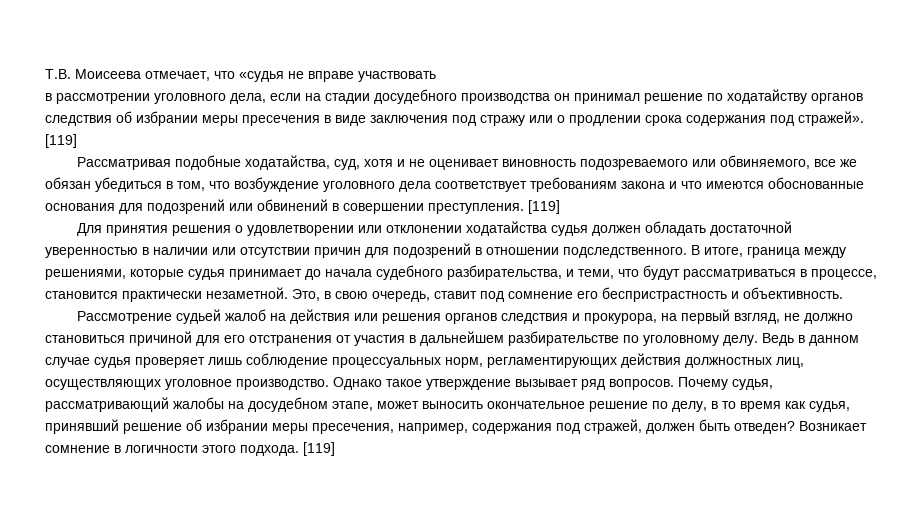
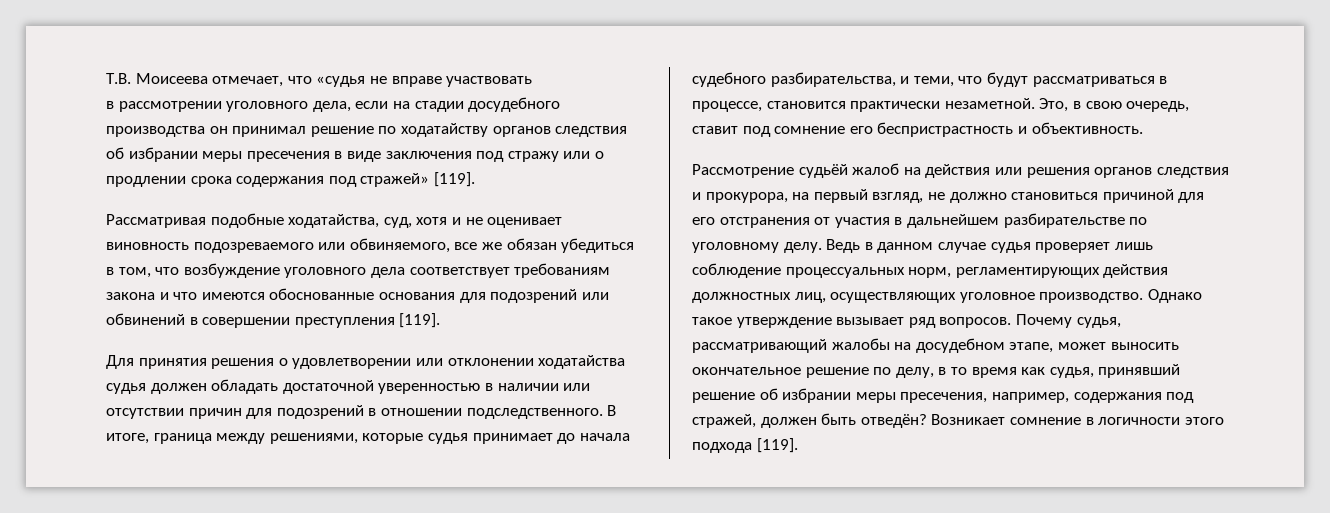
[798,111,864,126] [45,134,77,148] стражей». [119] -> [360,172,475,187] стражей» [119].
[428,200,560,214] преступления. [119] -> [294,313,441,328] преступления [119].
[175,309,221,324] судьей -> [798,164,848,178] судьёй
[734,421,795,434] отведен? -> [860,414,927,428] отведён?
[240,442,335,456] подхода. [119] -> [692,438,798,453] подхода [119].

